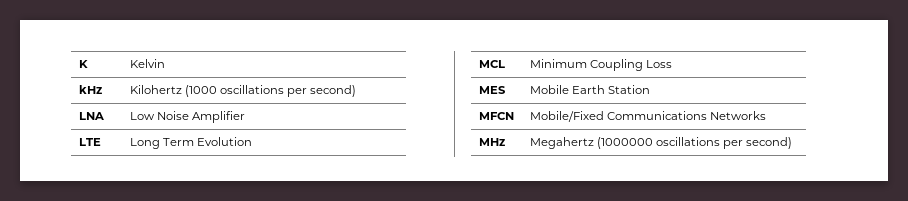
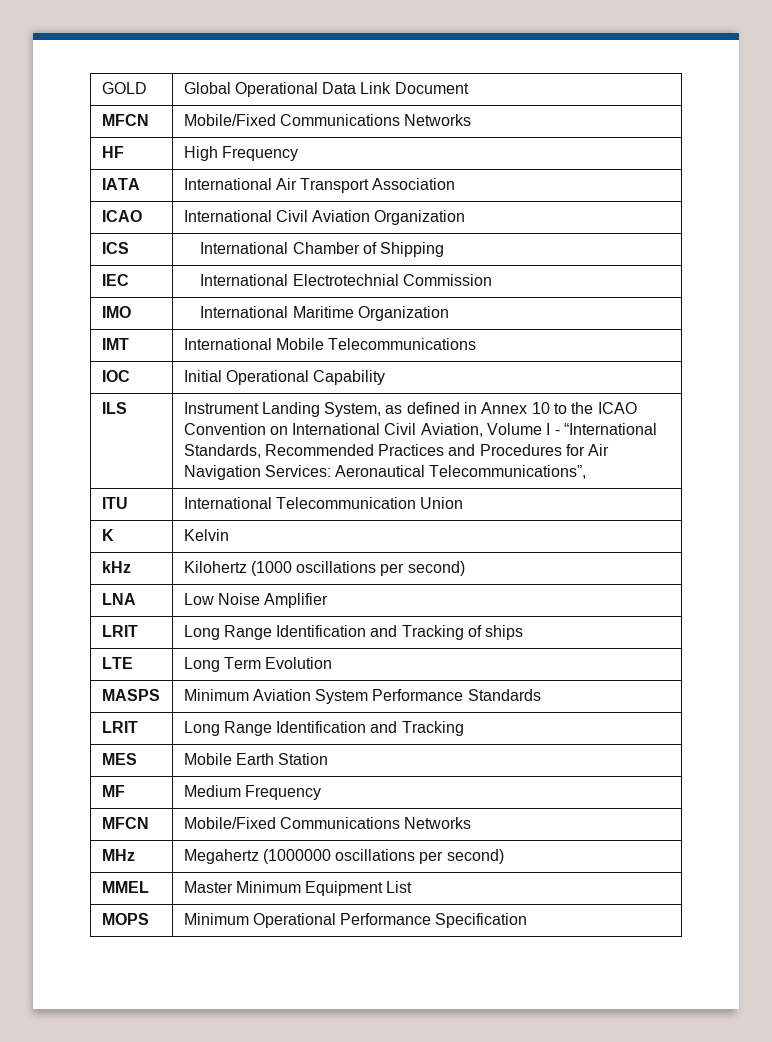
(78, 64) none -> [101,82,147,94] [183,82,469,97] [101,114,149,126] [183,114,472,126] [101,146,124,158] [183,146,298,161] [101,178,140,190] [183,178,456,193] [101,210,142,222] [183,210,466,225] [101,242,129,254] [200,242,445,257] [101,274,129,286] [200,274,492,286] [101,306,131,318] [200,306,449,321] [101,338,129,350] [183,338,477,350] [101,370,130,382] [183,370,386,385] [101,402,127,414] [183,402,637,417] [183,423,658,437] [183,444,610,458] [183,465,587,480] [101,497,128,509] [183,497,464,509] GOLD | Global Operational Data Link Document // MFCN | Mobile/Fixed Communications Networks // HF | High Frequency // IATA | International Air Transport Association // ICAO | International Civil Aviation Organization // ICS | International Chamber of Shipping // IEC | International Electrotechnial Commission // IMO | International Maritime Organization // IMT | International Mobile Telecommunications // IOC | Initial Operational Capability // ILS | Instrument Landing System, as defined in Annex 10 to the ICAO Convention on International Civil Aviation, Volume I - “International Standards, Recommended Practices and Procedures for Air Navigation Services: Aeronautical Telecommunications”, // ITU | International Telecommunication Union //
(246, 117) none -> [101,625,138,637] [183,625,524,640] // LRIT | Long Range Identification and Tracking of ships
[478,60,505,68] [529,59,673,71] MCL | Minimum Coupling Loss -> [101,689,160,701] [183,689,541,704] [101,721,138,733] [183,721,464,736] MASPS | Minimum Aviation System Performance Standards // LRIT | Long Range Identification and Tracking
(651, 89) none -> [101,785,125,797] [183,785,321,800] // MF | Medium Frequency
(793, 143) none -> [101,881,149,893] [183,881,413,896] [101,913,149,925] [183,913,528,928] // MMEL | Master Minimum Equipment List // MOPS | Minimum Operational Performance Specification

